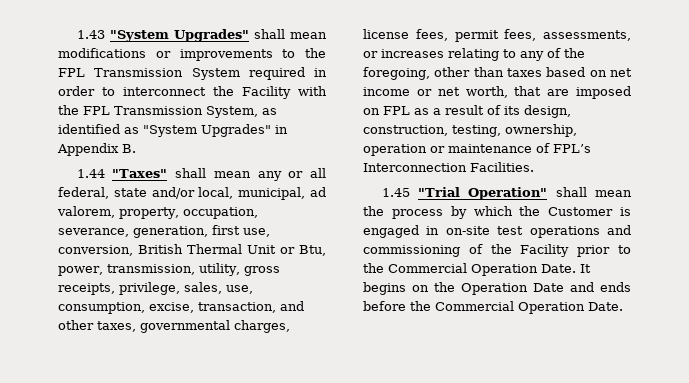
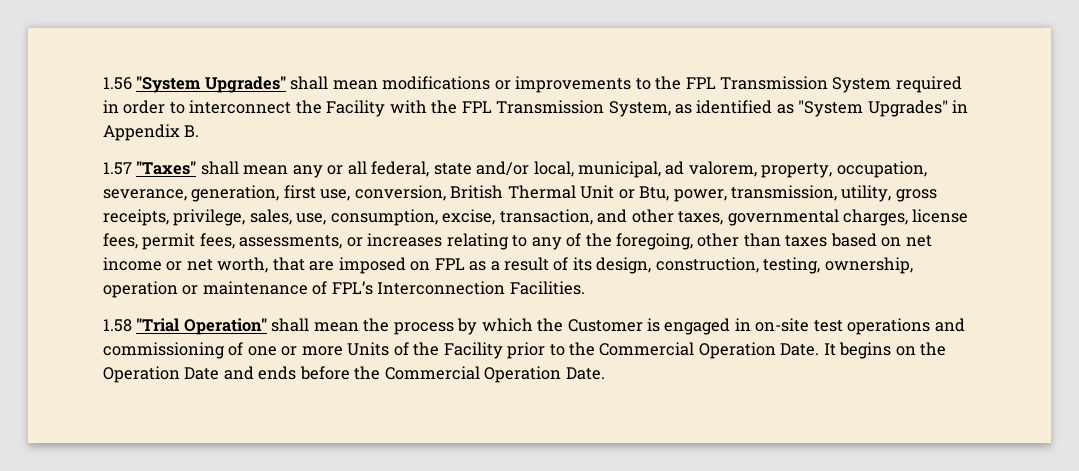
[76,30,105,39] 1.43 -> [103,77,132,90] 1.56
[76,169,105,178] 1.44 -> [103,162,132,175] 1.57
[381,188,410,197] 1.45 -> [103,319,132,332] 1.58
(483, 249) none -> [247,342,409,356] one or more Units of

